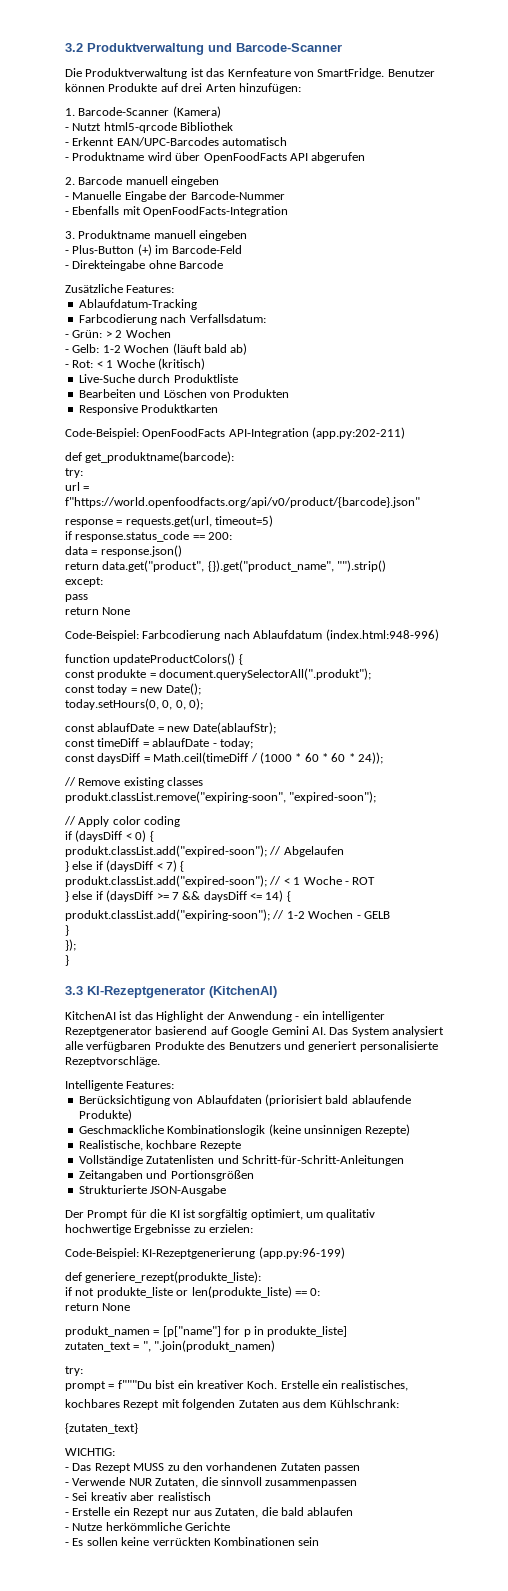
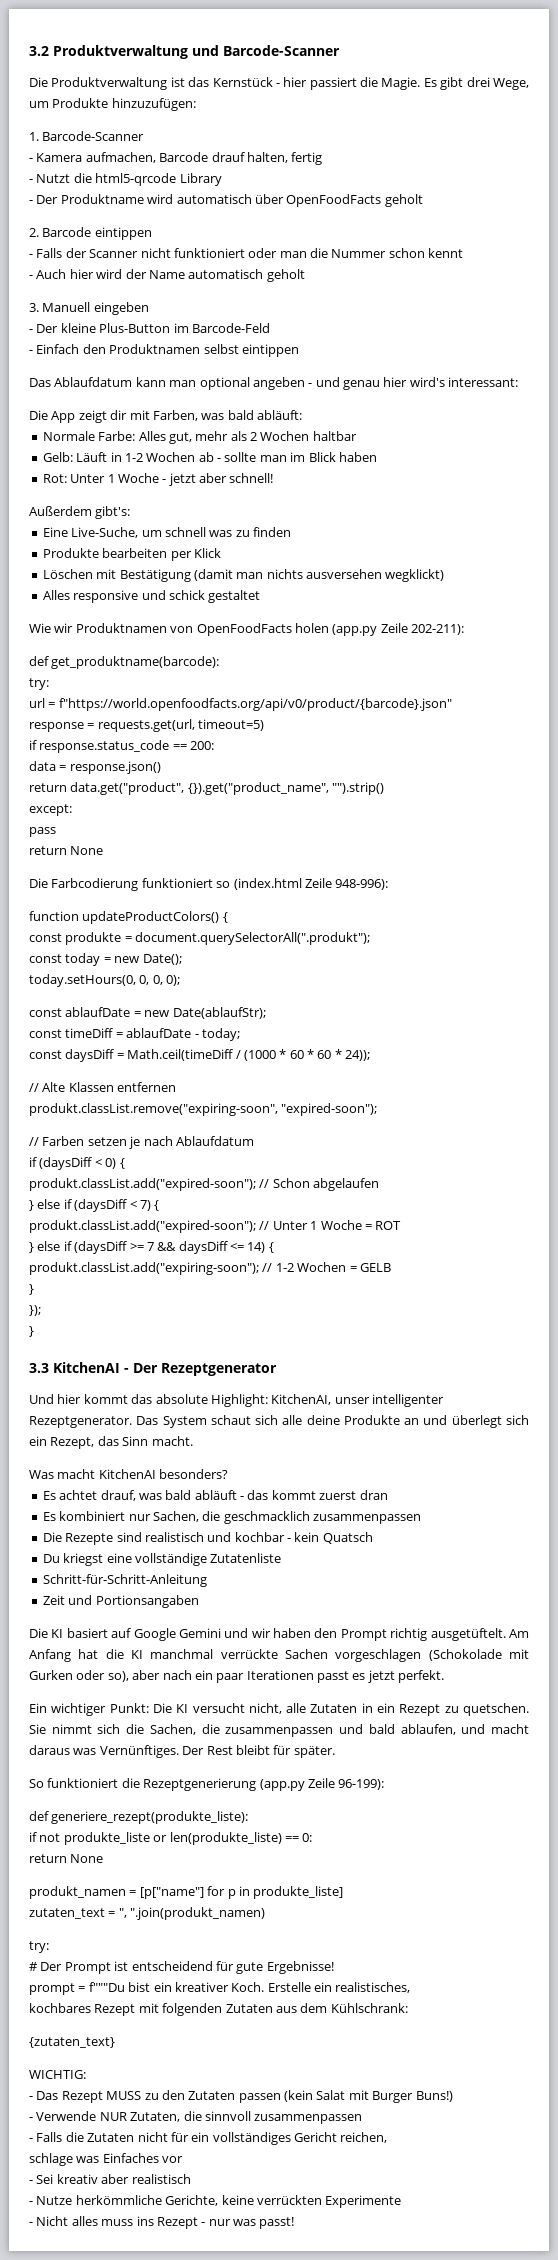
[227,68,435,79] [65,83,301,94] [65,106,221,118] [65,122,234,133] [65,137,288,146] [65,157,69,161] Kernfeature von SmartFridge. Benutzer können Produkte auf drei Arten hinzufügen: // 1. Barcode-Scanner (Kamera) // - Nutzt html5-qrcode Bibliothek // - Erkennt EAN/UPC-Barcodes automatisch // - -> [212,77,529,90] [29,98,196,111] [29,131,145,141] [29,152,323,165] [29,173,222,186] [29,195,59,204] Kernstück - hier passiert die Magie. Es gibt drei Wege, um Produkte hinzuzufügen: // 1. Barcode-Scanner // - Kamera aufmachen, Barcode drauf halten, fertig // - Nutzt die html5-qrcode Library // - Der
(172, 156) none -> [176,194,252,204] automatisch
[289,152,366,163] API abgerufen -> [384,194,423,207] geholt
[125,176,220,187] [65,191,285,202] [65,206,289,217] [65,230,248,241] [65,244,242,256] [65,260,224,271] [65,284,175,293] [78,299,197,310] [78,314,266,325] [65,329,171,338] [65,343,248,355] [65,358,205,370] [78,374,238,383] [78,389,290,398] [78,404,219,415] [65,427,406,439] manuell eingeben // - Manuelle Eingabe der Barcode-Nummer // - Ebenfalls mit OpenFoodFacts-Integration // 3. Produktname manuell eingeben // - Plus-Button (+) im Barcode-Feld // - Direkteingabe ohne Barcode // Zusätzliche Features: // Ablaufdatum-Tracking // Farbcodierung nach Verfallsdatum: // - Grün: > 2 Wochen // - Gelb: 1-2 Wochen (läuft bald ab) // - Rot: < 1 Woche (kritisch) // Live-Suche durch Produktliste // Bearbeiten und Löschen von Produkten // Responsive Produktkarten // Code-Beispiel: OpenFoodFacts API-Integration (app.py:202-211) -> [94,227,152,240] [29,248,464,258] [29,269,305,282] [29,302,149,315] [29,323,270,333] [29,344,299,357] [29,377,519,390] [29,410,302,423] [42,431,357,444] [42,452,377,462] [42,473,274,486] [29,506,131,519] [42,527,291,538] [42,548,221,561] [42,569,445,582] [42,590,261,603] [29,623,464,636] eintippen // - Falls der Scanner nicht funktioniert oder man die Nummer schon kennt // - Auch hier wird der Name automatisch geholt // 3. Manuell eingeben // - Der kleine Plus-Button im Barcode-Feld // - Einfach den Produktnamen selbst eintippen // Das Ablaufdatum kann man optional angeben - und genau hier wird's interessant: // Die App zeigt dir mit Farben, was bald abläuft: // Normale Farbe: Alles gut, mehr als 2 Wochen haltbar // Gelb: Läuft in 1-2 Wochen ab - sollte man im Blick haben // Rot: Unter 1 Woche - jetzt aber schnell! // Außerdem gibt's: // Eine Live-Suche, um schnell was zu finden // Produkte bearbeiten per Klick // Löschen mit Bestätigung (damit man nichts ausversehen wegklickt) // Alles responsive und schick gestaltet // Wie wir Produktnamen von OpenFoodFacts holen (app.py Zeile 202-211):
[65,629,439,641] Code-Beispiel: Farbcodierung nach Ablaufdatum (index.html:948-996) -> [29,878,389,891] Die Farbcodierung funktioniert so (index.html Zeile 948-996):
[78,777,204,788] Remove existing classes -> [42,1082,177,1092] Alte Klassen entfernen
[78,816,181,827] Apply color coding -> [42,1136,254,1149] Farben setzen je nach Ablaufdatum
[283,846,344,857] Abgelaufen -> [272,1178,380,1191] Schon abgelaufen
[283,876,349,885] < 1 Woche - -> [272,1220,372,1230] Unter 1 Woche =
[356,915,361,919] - -> [349,1266,357,1272] =
[87,986,277,998] [65,1011,385,1022] [65,1026,444,1037] [65,1041,438,1052] [65,1056,160,1067] [65,1080,175,1091] [78,1094,411,1106] [78,1109,132,1121] [78,1124,411,1136] [78,1140,241,1151] [78,1155,404,1166] [78,1170,254,1181] [78,1185,227,1196] [65,1209,376,1220] [65,1224,254,1235] [65,1247,345,1259] KI-Rezeptgenerator (KitchenAI) // KitchenAI ist das Highlight der Anwendung - ein intelligenter Rezeptgenerator basierend auf Google Gemini AI. Das System analysiert alle verfügbaren Produkte des Benutzers und generiert personalisierte Rezeptvorschläge. // Intelligente Features: // Berücksichtigung von Ablaufdaten (priorisiert bald ablaufende Produkte) // Geschmackliche Kombinationslogik (keine unsinnigen Rezepte) // Realistische, kochbare Rezepte // Vollständige Zutatenlisten und Schritt-für-Schritt-Anleitungen // Zeitangaben und Portionsgrößen // Strukturierte JSON-Ausgabe // Der Prompt für die KI ist sorgfältig optimiert, um qualitativ hochwertige Ergebnisse zu erzielen: // Code-Beispiel: KI-Rezeptgenerierung (app.py:96-199) -> [53,1362,277,1376] [29,1394,444,1407] [29,1415,529,1428] [29,1436,193,1449] [29,1469,229,1479] [42,1490,388,1501] [42,1511,421,1524] [42,1532,373,1545] [42,1553,282,1566] [42,1574,207,1587] [42,1595,199,1608] [29,1628,529,1641] [29,1649,529,1662] [29,1670,445,1683] [29,1703,530,1716] [29,1724,530,1737] [29,1745,335,1758] [29,1778,385,1791] KitchenAI - Der Rezeptgenerator // Und hier kommt das absolute Highlight: KitchenAI, unser intelligenter Rezeptgenerator. Das System schaut sich alle deine Produkte an und überlegt sich ein Rezept, das Sinn macht. // Was macht KitchenAI besonders? // Es achtet drauf, was bald abläuft - das kommt zuerst dran // Es kombiniert nur Sachen, die geschmacklich zusammenpassen // Die Rezepte sind realistisch und kochbar - kein Quatsch // Du kriegst eine vollständige Zutatenliste // Schritt-für-Schritt-Anleitung // Zeit und Portionsangaben // Die KI basiert auf Google Gemini und wir haben den Prompt richtig ausgetüftelt. Am Anfang hat die KI manchmal verrückte Sachen vorgeschlagen (Schokolade mit Gurken oder so), aber nach ein paar Iterationen passt es jetzt perfekt. // Ein wichtiger Punkt: Die KI versucht nicht, alle Zutaten in ein Rezept zu quetschen. Sie nimmt sich die Sachen, die zusammenpassen und bald ablaufen, und macht daraus was Vernünftiges. Der Rest bleibt für später. // So funktioniert die Rezeptgenerierung (app.py Zeile 96-199):
(83, 1371) none -> [29,1961,334,1974] // # Der Prompt ist entscheidend für gute Ergebnisse!
[206,1462,278,1471] vorhandenen -> (185, 2095) none
(360, 1469) none -> [284,2090,453,2103] (kein Salat mit Burger Buns!)
(358, 1484) none -> [29,2132,388,2145] [29,2153,184,2166] // - Falls die Zutaten nicht für ein vollständiges Gericht reichen, // schlage was Einfaches vor
[72,1507,354,1518] [65,1522,231,1531] [65,1537,320,1546] Erstelle ein Rezept nur aus Zutaten, die bald ablaufen // - Nutze herkömmliche Gerichte // - Es sollen keine verrückten Kombinationen sein -> [36,2195,402,2208] [29,2216,295,2229] Nutze herkömmliche Gerichte, keine verrückten Experimente // - Nicht alles muss ins Rezept - nur was passt!

